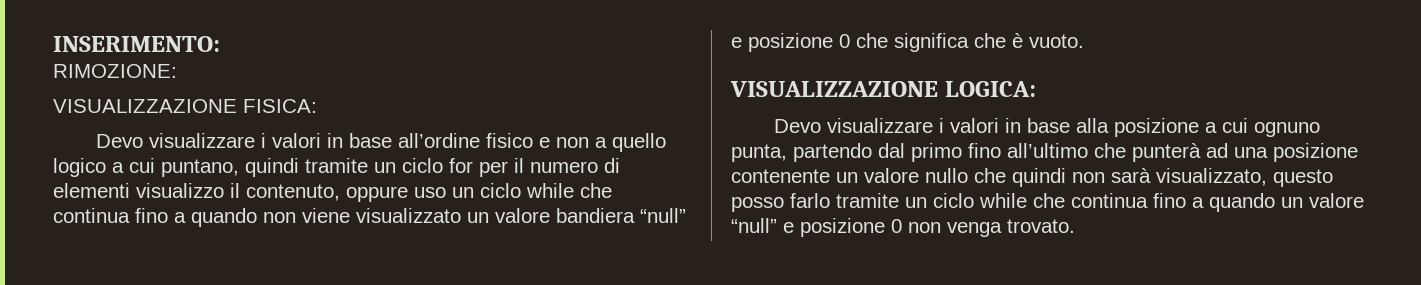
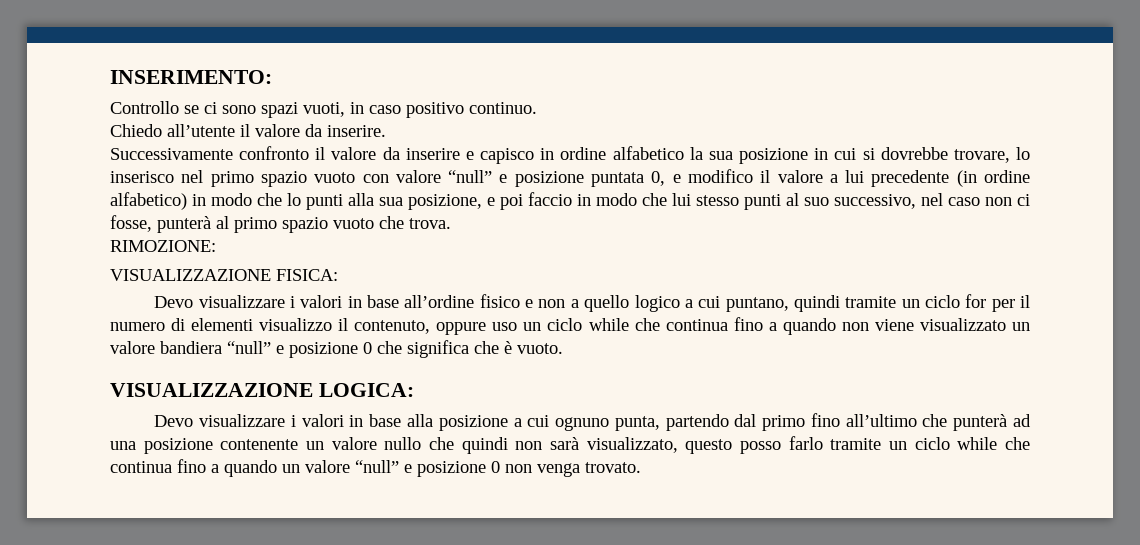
(220, 44) none -> [110,101,537,118] [110,124,386,137] [110,146,1030,164] [110,169,1030,187] [110,192,1030,210] [110,215,451,233] // Controllo se ci sono spazi vuoti, in caso positivo continuo. // Chiedo all’utente il valore da inserire. // Successivamente confronto il valore da inserire e capisco in ordine alfabetico la sua posizione in cui si dovrebbe trovare, lo inserisco nel primo spazio vuoto con valore “null” e posizione puntata 0, e modifico il valore a lui precedente (in ordine alfabetico) in modo che lo punti alla sua posizione, e poi faccio in modo che lui stesso punti al suo successivo, nel caso non ci fosse, punterà al primo spazio vuoto che trova.

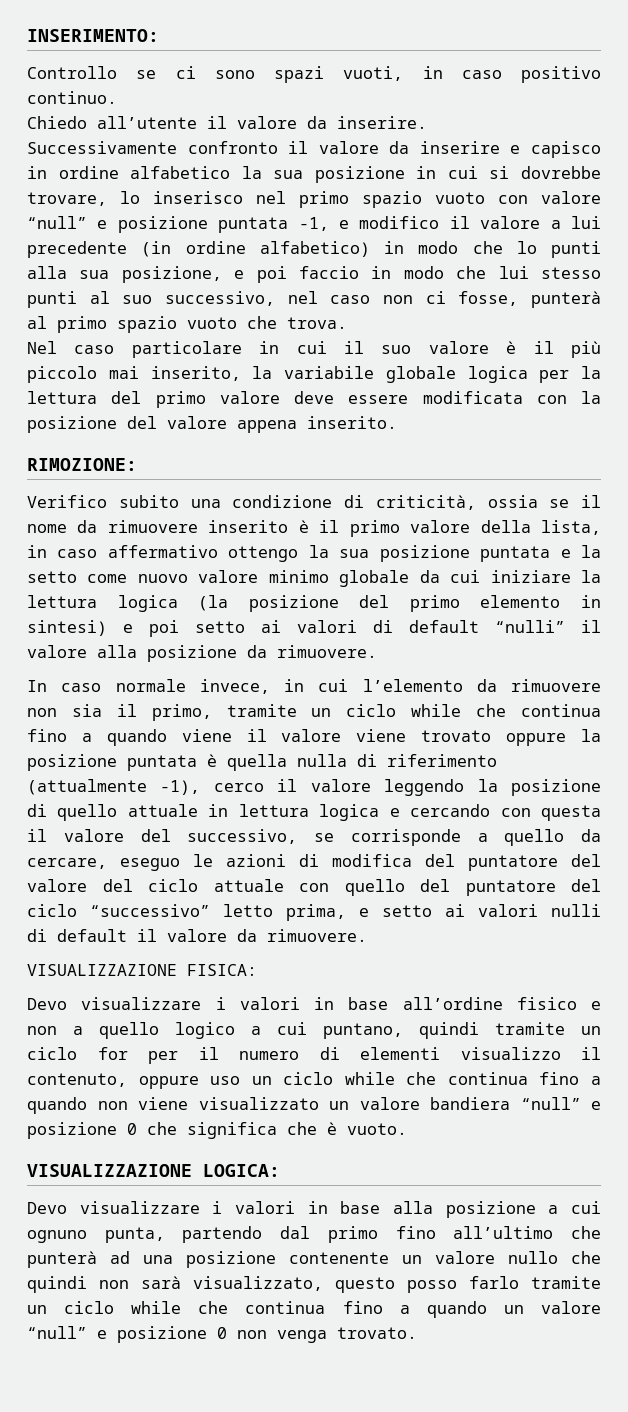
[651,171,666,186] 0, -> [298,217,329,231] -1,
[110,240,216,252] RIMOZIONE: -> [27,341,601,358] [27,366,601,383] [27,391,601,408] [27,416,397,433] [27,458,137,471] [27,495,601,510] [27,520,602,537] [27,545,602,562] [27,570,602,587] [27,595,601,612] [27,620,601,637] [27,645,377,662] [27,679,601,694] [27,704,602,721] [27,729,602,746] [27,754,497,771] [27,779,601,796] [27,804,602,821] [27,829,601,846] [27,854,601,871] [27,879,601,896] [27,904,601,921] [27,929,367,942] Nel caso particolare in cui il suo valore è il più piccolo mai inserito, la variabile globale logica per la lettura del primo valore deve essere modificata con la posizione del valore appena inserito. // RIMOZIONE: // Verifico subito una condizione di criticità, ossia se il nome da rimuovere inserito è il primo valore della lista, in caso affermativo ottengo la sua posizione puntata e la setto come nuovo valore minimo globale da cui iniziare la lettura logica (la posizione del primo elemento in sintesi) e poi setto ai valori di default “nulli” il valore alla posizione da rimuovere. // In caso normale invece, in cui l’elemento da rimuovere non sia il primo, tramite un ciclo while che continua fino a quando viene il valore viene trovato oppure la posizione puntata è quella nulla di riferimento (attualmente -1), cerco il valore leggendo la posizione di quello attuale in lettura logica e cercando con questa il valore del successivo, se corrisponde a quello da cercare, eseguo le azioni di modifica del puntatore del valore del ciclo attuale con quello del puntatore del ciclo “successivo” letto prima, e setto ai valori nulli di default il valore da rimuovere.

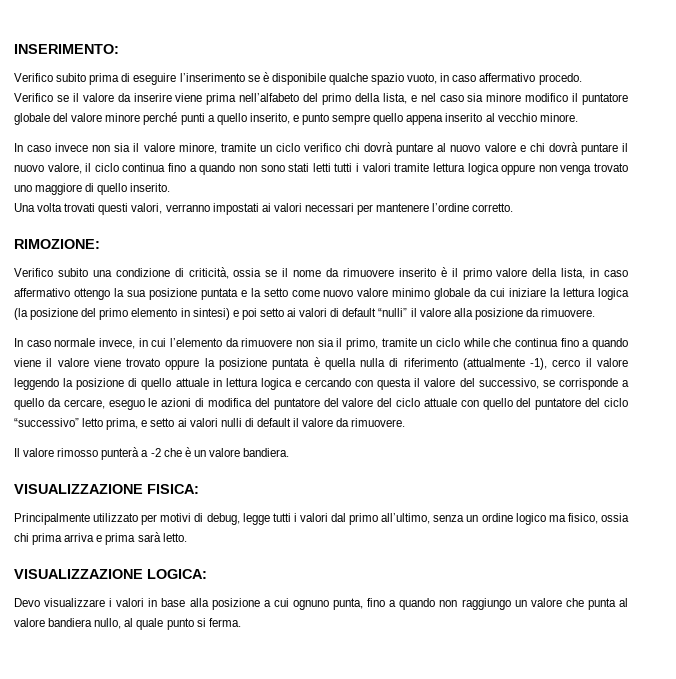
[27,66,601,83] [27,91,117,104] [27,116,427,129] [27,141,601,158] [27,166,601,183] [27,191,601,208] [27,216,601,233] [27,241,601,258] [27,266,601,283] [27,291,602,308] [27,316,347,333] [27,341,601,358] [27,366,601,383] [27,391,601,408] [27,416,397,433] Controllo se ci sono spazi vuoti, in caso positivo continuo. // Chiedo all’utente il valore da inserire. // Successivamente confronto il valore da inserire e capisco in ordine alfabetico la sua posizione in cui si dovrebbe trovare, lo inserisco nel primo spazio vuoto con valore “null” e posizione puntata -1, e modifico il valore a lui precedente (in ordine alfabetico) in modo che lo punti alla sua posizione, e poi faccio in modo che lui stesso punti al suo successivo, nel caso non ci fosse, punterà al primo spazio vuoto che trova. // Nel caso particolare in cui il suo valore è il più piccolo mai inserito, la variabile globale logica per la lettura del primo valore deve essere modificata con la posizione del valore appena inserito. -> [14,72,582,85] [14,93,628,105] [14,112,578,125] [14,142,628,155] [14,163,628,175] [14,183,171,195] [14,203,514,215] Verifico subito prima di eseguire l’inserimento se è disponibile qualche spazio vuoto, in caso affermativo procedo. // Verifico se il valore da inserire viene prima nell’alfabeto del primo della lista, e nel caso sia minore modifico il puntatore globale del valore minore perché punti a quello inserito, e punto sempre quello appena inserito al vecchio minore. // In caso invece non sia il valore minore, tramite un ciclo verifico chi dovrà puntare al nuovo valore e chi dovrà puntare il nuovo valore, il ciclo continua fino a quando non sono stati letti tutti i valori tramite lettura logica oppure non venga trovato uno maggiore di quello inserito. // Una volta trovati questi valori, verranno impostati ai valori necessari per mantenere l’ordine corretto.
[27,964,257,976] [27,997,601,1010] [27,1022,601,1039] [27,1047,601,1064] [27,1072,601,1089] [27,1097,601,1114] [27,1122,407,1139] VISUALIZZAZIONE FISICA: // Devo visualizzare i valori in base all’ordine fisico e non a quello logico a cui puntano, quindi tramite un ciclo for per il numero di elementi visualizzo il contenuto, oppure uso un ciclo while che continua fino a quando non viene visualizzato un valore bandiera “null” e posizione 0 che significa che è vuoto. -> [14,447,290,460] [14,484,199,494] [14,513,629,525] [14,532,187,545] Il valore rimosso punterà a -2 che è un valore bandiera. // VISUALIZZAZIONE FISICA: // Principalmente utilizzato per motivi di debug, legge tutti i valori dal primo all’ultimo, senza un ordine logico ma fisico, ossia chi prima arriva e prima sarà letto.
[182,1226,601,1243] [27,1251,601,1268] [27,1276,601,1293] [27,1301,601,1318] [27,1326,417,1343] partendo dal primo fino all’ultimo che punterà ad una posizione contenente un valore nullo che quindi non sarà visualizzato, questo posso farlo tramite un ciclo while che continua fino a quando un valore “null” e posizione 0 non venga trovato. -> [367,598,628,610] [14,618,241,630] fino a quando non raggiungo un valore che punta al valore bandiera nullo, al quale punto si ferma.

